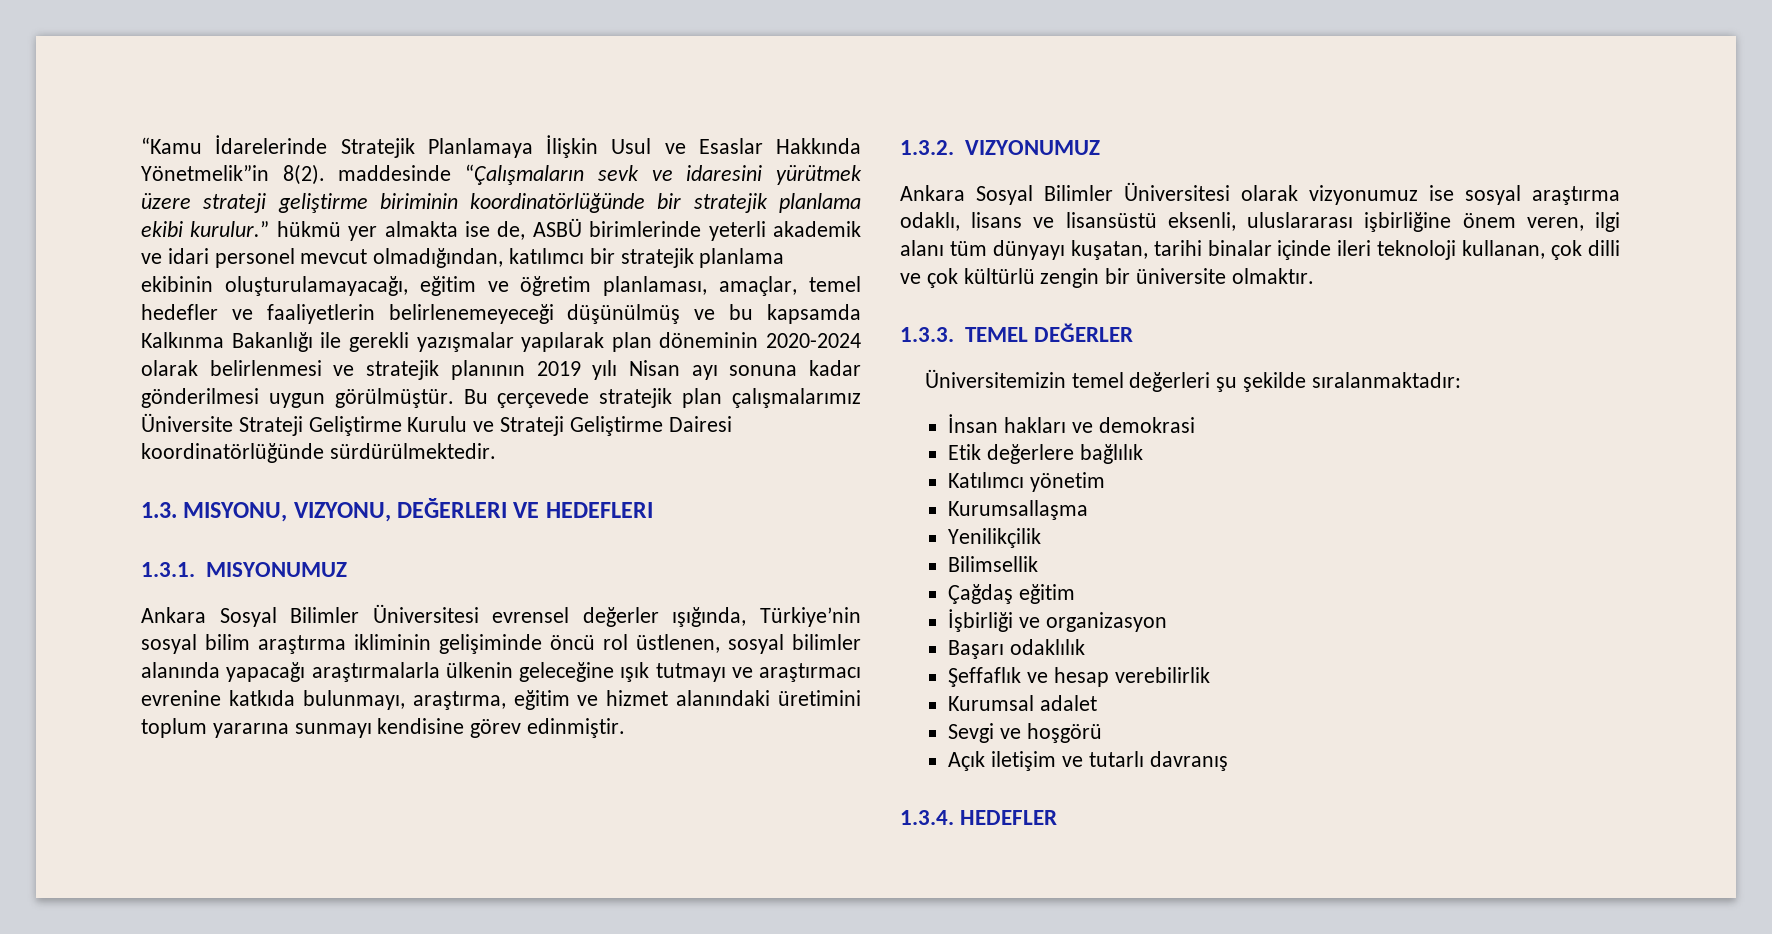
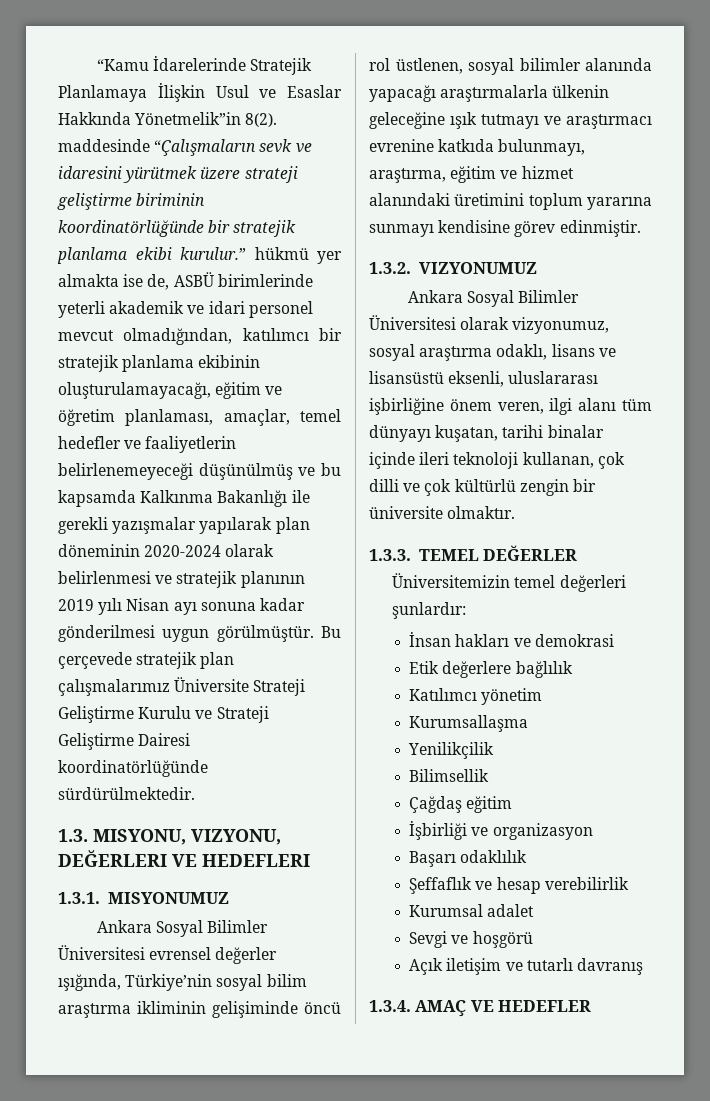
[1309,185,1454,205] vizyonumuz ise -> [512,317,610,334] vizyonumuz,
[1216,372,1461,392] şu şekilde sıralanmaktadır: -> [392,602,467,619] şunlardır:
(954, 817) none -> [415,1000,494,1017] AMAÇ VE

